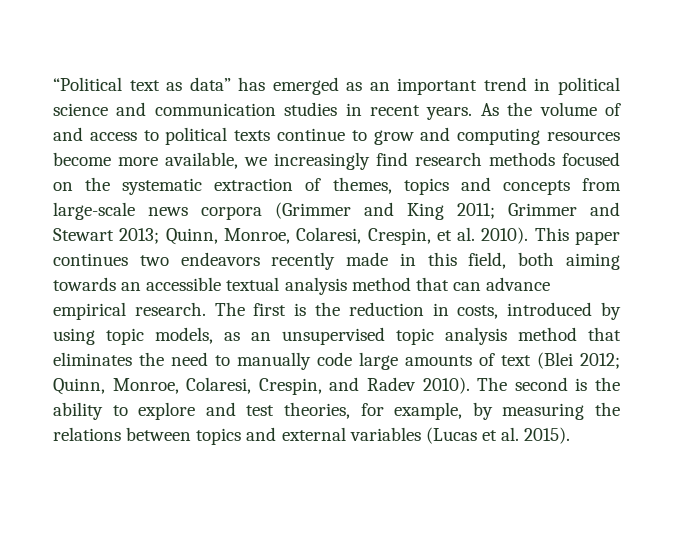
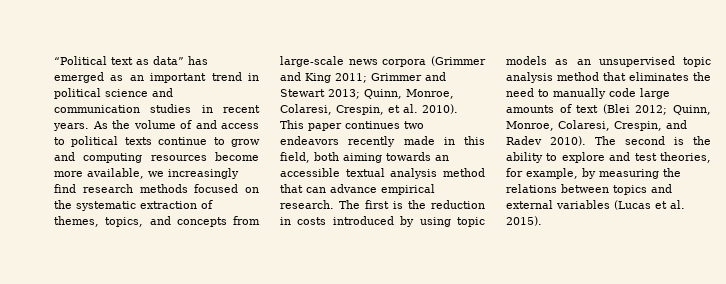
[403,178,449,195] topics -> [105,217,144,227] topics,
[457,305,499,319] costs, -> [297,217,327,225] costs
[155,327,213,344] models, -> [506,56,547,65] models

